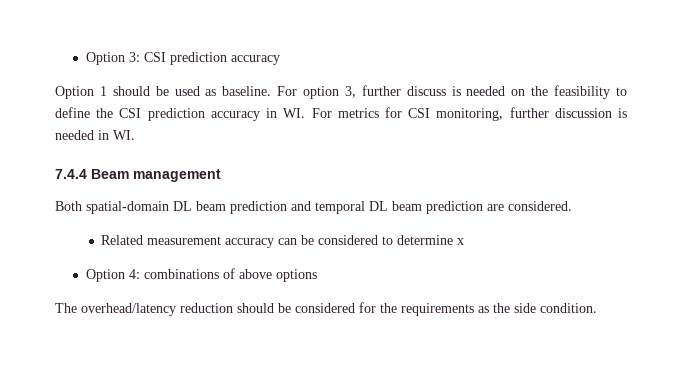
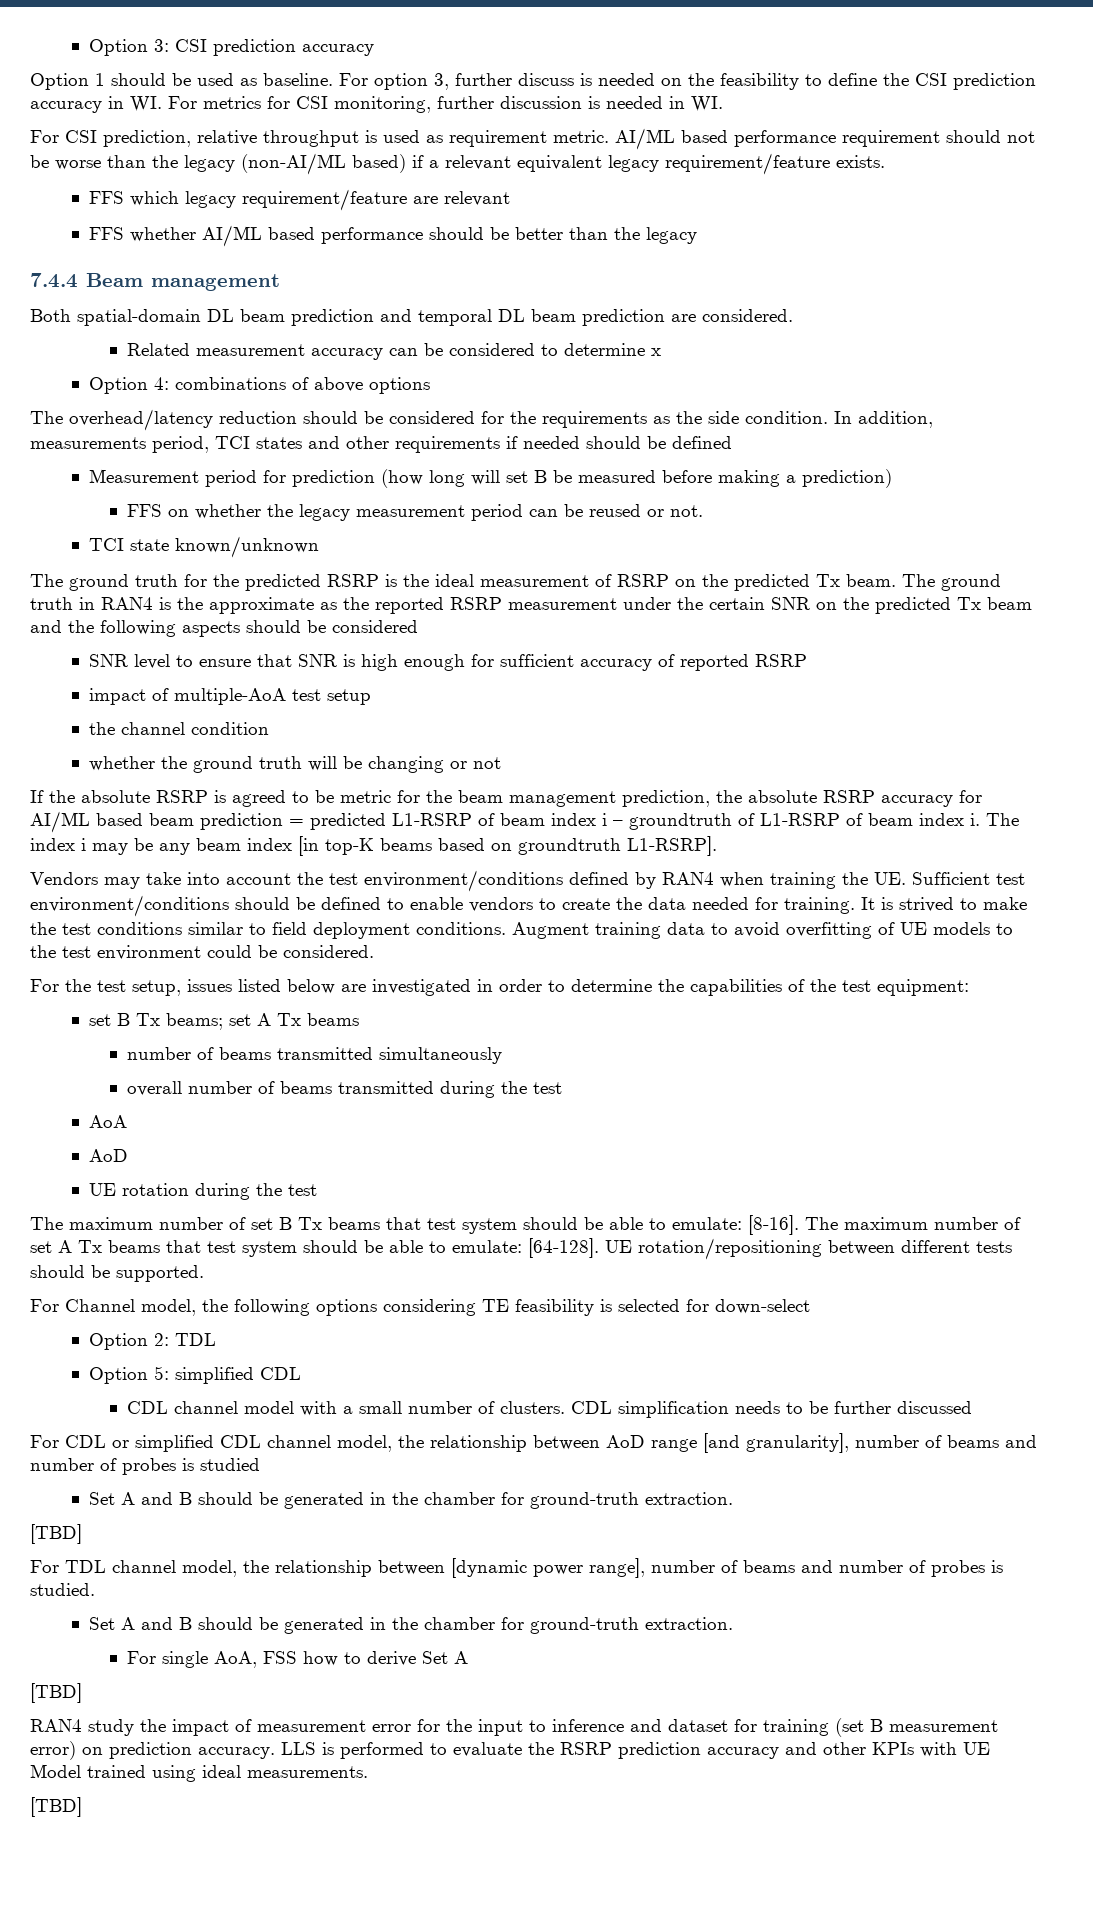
(135, 135) none -> [30,128,1035,150] [30,153,885,175] [88,189,510,211] [88,225,697,247] // For CSI prediction, relative throughput is used as requirement metric. AI/ML based performance requirement should not be worse than the legacy (non-AI/ML based) if a relevant equivalent legacy requirement/feature exists. // FFS which legacy requirement/feature are relevant // FFS whether AI/ML based performance should be better than the legacy
(597, 308) none -> [834,411,933,428] [30,436,732,453] [88,469,892,488] [126,504,703,521] [88,536,319,558] [30,574,1001,591] [30,597,1032,614] [30,620,418,637] [88,654,807,671] [88,688,371,705] [88,722,269,735] [88,756,501,773] [30,790,982,807] [30,811,1019,833] [30,836,717,856] [30,870,1025,892] [30,895,1027,917] [30,922,1013,939] [30,945,374,960] [30,979,969,996] [88,1013,359,1030] [126,1047,502,1064] [126,1081,562,1098] [88,1115,127,1128] [88,1149,128,1162] [88,1183,317,1200] [30,1215,1021,1235] [30,1238,1012,1260] [30,1265,204,1282] [30,1299,810,1316] [88,1333,216,1350] [88,1366,301,1384] [126,1401,972,1418] [30,1433,1037,1453] [30,1458,260,1475] [88,1492,733,1509] [30,1524,82,1544] [30,1558,1003,1578] [30,1583,95,1596] [88,1617,733,1634] [126,1651,468,1668] [30,1683,82,1703] [30,1718,998,1737] [30,1741,990,1760] [30,1764,368,1782] [30,1797,82,1817] In addition, measurements period, TCI states and other requirements if needed should be defined // Measurement period for prediction (how long will set B be measured before making a prediction) // FFS on whether the legacy measurement period can be reused or not. // TCI state known/unknown // The ground truth for the predicted RSRP is the ideal measurement of RSRP on the predicted Tx beam. The ground truth in RAN4 is the approximate as the reported RSRP measurement under the certain SNR on the predicted Tx beam and the following aspects should be considered // SNR level to ensure that SNR is high enough for sufficient accuracy of reported RSRP // impact of multiple-AoA test setup // the channel condition // whether the ground truth will be changing or not // If the absolute RSRP is agreed to be metric for the beam management prediction, the absolute RSRP accuracy for AI/ML based beam prediction = predicted L1-RSRP of beam index i – groundtruth of L1-RSRP of beam index i. The index i may be any beam index [in top-K beams based on groundtruth L1-RSRP]. // Vendors may take into account the test environment/conditions defined by RAN4 when training the UE. Sufficient test environment/conditions should be defined to enable vendors to create the data needed for training. It is strived to make the test conditions similar to field deployment conditions. Augment training data to avoid overfitting of UE models to the test environment could be considered. // For the test setup, issues listed below are investigated in order to determine the capabilities of the test equipment: // set B Tx beams; set A Tx beams // number of beams transmitted simultaneously // overall number of beams transmitted during the test // AoA // AoD // UE rotation during the test // The maximum number of set B Tx beams that test system should be able to emulate: [8-16]. The maximum number of set A Tx beams that test system should be able to emulate: [64-128]. UE rotation/repositioning between different tests should be supported. // For Channel model, the following options considering TE feasibility is selected for down-select // Option 2: TDL // Option 5: simplified CDL // CDL channel model with a small number of clusters. CDL simplification needs to be further discussed // For CDL or simplified CDL channel model, the relationship between AoD range [and granularity], number of beams and number of probes is studied // Set A and B should be generated in the chamber for ground-truth extraction. // [TBD] // For TDL channel model, the relationship between [dynamic power range], number of beams and number of probes is studied. // Set A and B should be generated in the chamber for ground-truth extraction. // For single AoA, FSS how to derive Set A // [TBD] // RAN4 study the impact of measurement error for the input to inference and dataset for training (set B measurement error) on prediction accuracy. LLS is performed to evaluate the RSRP prediction accuracy and other KPIs with UE Model trained using ideal measurements. // [TBD]

